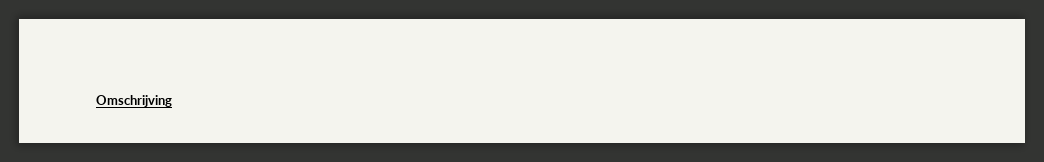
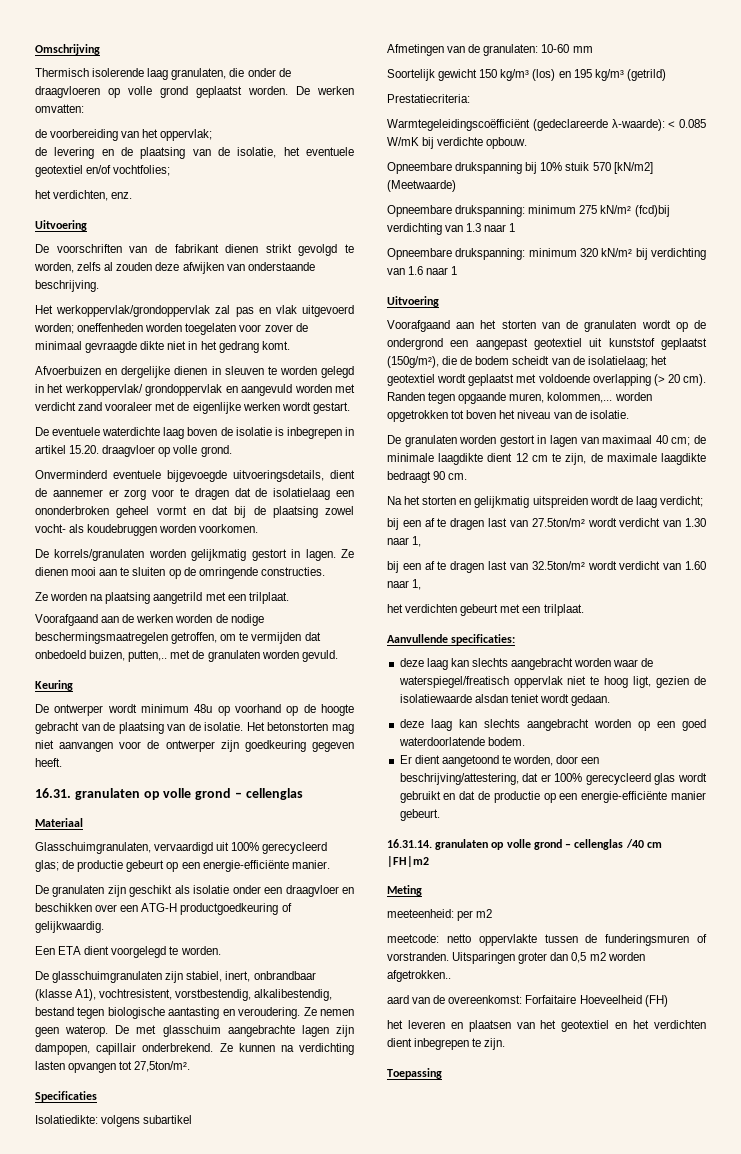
(172, 101) none -> [35,68,291,80] [35,86,354,98] [35,104,84,113] [35,129,213,141] [35,147,354,159] [35,165,171,177] [35,190,133,201] [35,220,87,231] [35,244,354,256] [34,262,315,274] [35,280,99,292] [35,305,354,317] [34,323,308,335] [35,341,290,353] [35,366,354,378] [35,384,355,396] [35,402,350,414] [35,427,354,439] [35,445,232,457] [35,470,355,482] [35,488,355,500] [35,506,354,518] [35,524,259,536] [35,549,354,561] [35,567,325,579] [35,592,289,604] [35,614,264,626] [35,632,321,644] [35,650,338,662] [35,680,73,691] [35,704,354,716] [35,722,354,734] [35,740,354,752] [35,758,62,767] [35,788,303,800] [35,818,83,827] [35,842,328,854] [35,860,330,872] [35,885,355,897] [35,903,292,915] [35,921,104,933] [35,946,221,958] [35,971,316,983] [35,989,333,1001] [35,1007,354,1019] [35,1025,354,1037] [35,1043,354,1055] [35,1061,191,1073] [35,1091,97,1102] [35,1115,193,1127] [387,44,593,56] [387,69,666,81] [387,94,470,103] [387,119,706,131] [387,137,528,149] [387,162,653,174] [387,180,456,192] [387,205,670,217] [387,223,516,235] [387,248,706,260] [387,266,458,275] [387,296,439,307] [387,320,706,332] [387,338,707,350] [387,356,667,368] [387,374,706,386] [387,392,652,404] [387,410,629,422] [387,435,706,447] [387,453,706,465] [387,471,468,483] [387,496,703,508] [387,518,706,530] [387,536,422,547] [387,561,706,573] [387,579,422,590] [387,604,584,616] [387,634,516,645] [399,658,654,670] [398,676,706,688] [399,694,611,706] [399,719,706,731] [398,737,525,746] [399,755,600,767] [399,773,707,785] [399,791,706,803] [399,809,440,821] [387,839,662,850] [387,856,429,867] [387,885,422,896] [387,909,493,921] [387,934,707,946] [387,952,645,964] [387,970,451,982] [387,995,668,1007] [387,1020,706,1032] [387,1038,506,1050] [387,1068,442,1079] // Thermisch isolerende laag granulaten, die onder de draagvloeren op volle grond geplaatst worden. De werken omvatten: // de voorbereiding van het oppervlak; // de levering en de plaatsing van de isolatie, het eventuele geotextiel en/of vochtfolies; // het verdichten, enz. // Uitvoering // De voorschriften van de fabrikant dienen strikt gevolgd te worden, zelfs al zouden deze afwijken van onderstaande beschrijving. // Het werkoppervlak/grondoppervlak zal pas en vlak uitgevoerd worden; oneffenheden worden toegelaten voor zover de minimaal gevraagde dikte niet in het gedrang komt. // Afvoerbuizen en dergelijke dienen in sleuven te worden gelegd in het werkoppervlak/ grondoppervlak en aangevuld worden met verdicht zand vooraleer met de eigenlijke werken wordt gestart. // De eventuele waterdichte laag boven de isolatie is inbegrepen in artikel 15.20. draagvloer op volle grond. // Onverminderd eventuele bijgevoegde uitvoeringsdetails, dient de aannemer er zorg voor te dragen dat de isolatielaag een ononderbroken geheel vormt en dat bij de plaatsing zowel vocht- als koudebruggen worden voorkomen. // De korrels/granulaten worden gelijkmatig gestort in lagen. Ze dienen mooi aan te sluiten op de omringende constructies. // Ze worden na plaatsing aangetrild met een trilplaat. // Voorafgaand aan de werken worden de nodige beschermingsmaatregelen getroffen, om te vermijden dat onbedoeld buizen, putten,.. met de granulaten worden gevuld. // Keuring // De ontwerper wordt minimum 48u op voorhand op de hoogte gebracht van de plaatsing van de isolatie. Het betonstorten mag niet aanvangen voor de ontwerper zijn goedkeuring gegeven heeft. // 16.31. granulaten op volle grond – cellenglas // Materiaal // Glasschuimgranulaten, vervaardigd uit 100% gerecycleerd glas; de productie gebeurt op een energie-efficiënte manier. // De granulaten zijn geschikt als isolatie onder een draagvloer en beschikken over een ATG-H productgoedkeuring of gelijkwaardig. // Een ETA dient voorgelegd te worden. // De glasschuimgranulaten zijn stabiel, inert, onbrandbaar (klasse A1), vochtresistent, vorstbestendig, alkalibestendig, bestand tegen biologische aantasting en veroudering. Ze nemen geen waterop. De met glasschuim aangebrachte lagen zijn dampopen, capillair onderbrekend. Ze kunnen na verdichting lasten opvangen tot 27,5ton/m². // Specificaties // Isolatiedikte: volgens subartikel // Afmetingen van de granulaten: 10-60 mm // Soortelijk gewicht 150 kg/m³ (los) en 195 kg/m³ (getrild) // Prestatiecriteria: // Warmtegeleidingscoëfficiënt (gedeclareerde λ-waarde): < 0.085 W/mK bij verdichte opbouw. // Opneembare drukspanning bij 10% stuik 570 [kN/m2] (Meetwaarde) // Opneembare drukspanning: minimum 275 kN/m² (fcd)bij verdichting van 1.3 naar 1 // Opneembare drukspanning: minimum 320 kN/m² bij verdichting van 1.6 naar 1 // Uitvoering // Voorafgaand aan het storten van de granulaten wordt op de ondergrond een aangepast geotextiel uit kunststof geplaatst (150g/m²), die de bodem scheidt van de isolatielaag; het geotextiel wordt geplaatst met voldoende overlapping (> 20 cm). Randen tegen opgaande muren, kolommen,... worden opgetrokken tot boven het niveau van de isolatie. // De granulaten worden gestort in lagen van maximaal 40 cm; de minimale laagdikte dient 12 cm te zijn, de maximale laagdikte bedraagt 90 cm. // Na het storten en gelijkmatig uitspreiden wordt de laag verdicht; // bij een af te dragen last van 27.5ton/m² wordt verdicht van 1.30 naar 1, // bij een af te dragen last van 32.5ton/m² wordt verdicht van 1.60 naar 1, // het verdichten gebeurt met een trilplaat. // Aanvullende specificaties: // deze laag kan slechts aangebracht worden waar de waterspiegel/freatisch oppervlak niet te hoog ligt, gezien de isolatiewaarde alsdan teniet wordt gedaan. // deze laag kan slechts aangebracht worden op een goed waterdoorlatende bodem. // Er dient aangetoond te worden, door een beschrijving/attestering, dat er 100% gerecycleerd glas wordt gebruikt en dat de productie op een energie-efficiënte manier gebeurt. // 16.31.14. granulaten op volle grond – cellenglas /40 cm |FH|m2 // Meting // meeteenheid: per m2 // meetcode: netto oppervlakte tussen de funderingsmuren of vorstranden. Uitsparingen groter dan 0,5 m2 worden afgetrokken.. // aard van de overeenkomst: Forfaitaire Hoeveelheid (FH) // het leveren en plaatsen van het geotextiel en het verdichten dient inbegrepen te zijn. // Toepassing

